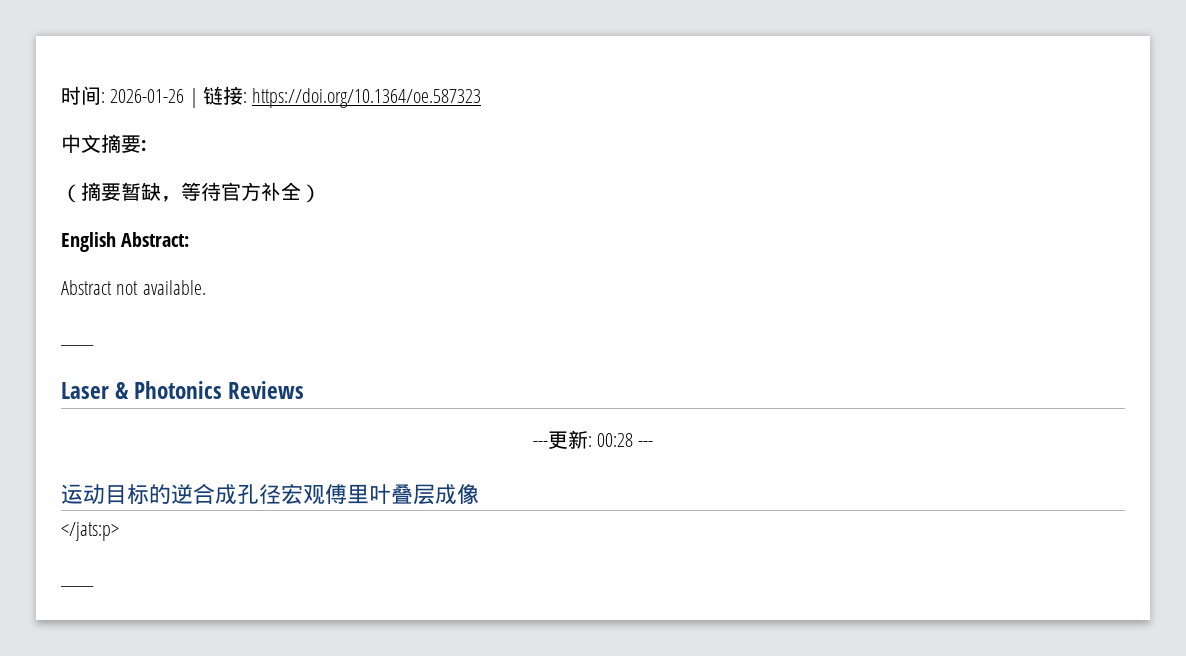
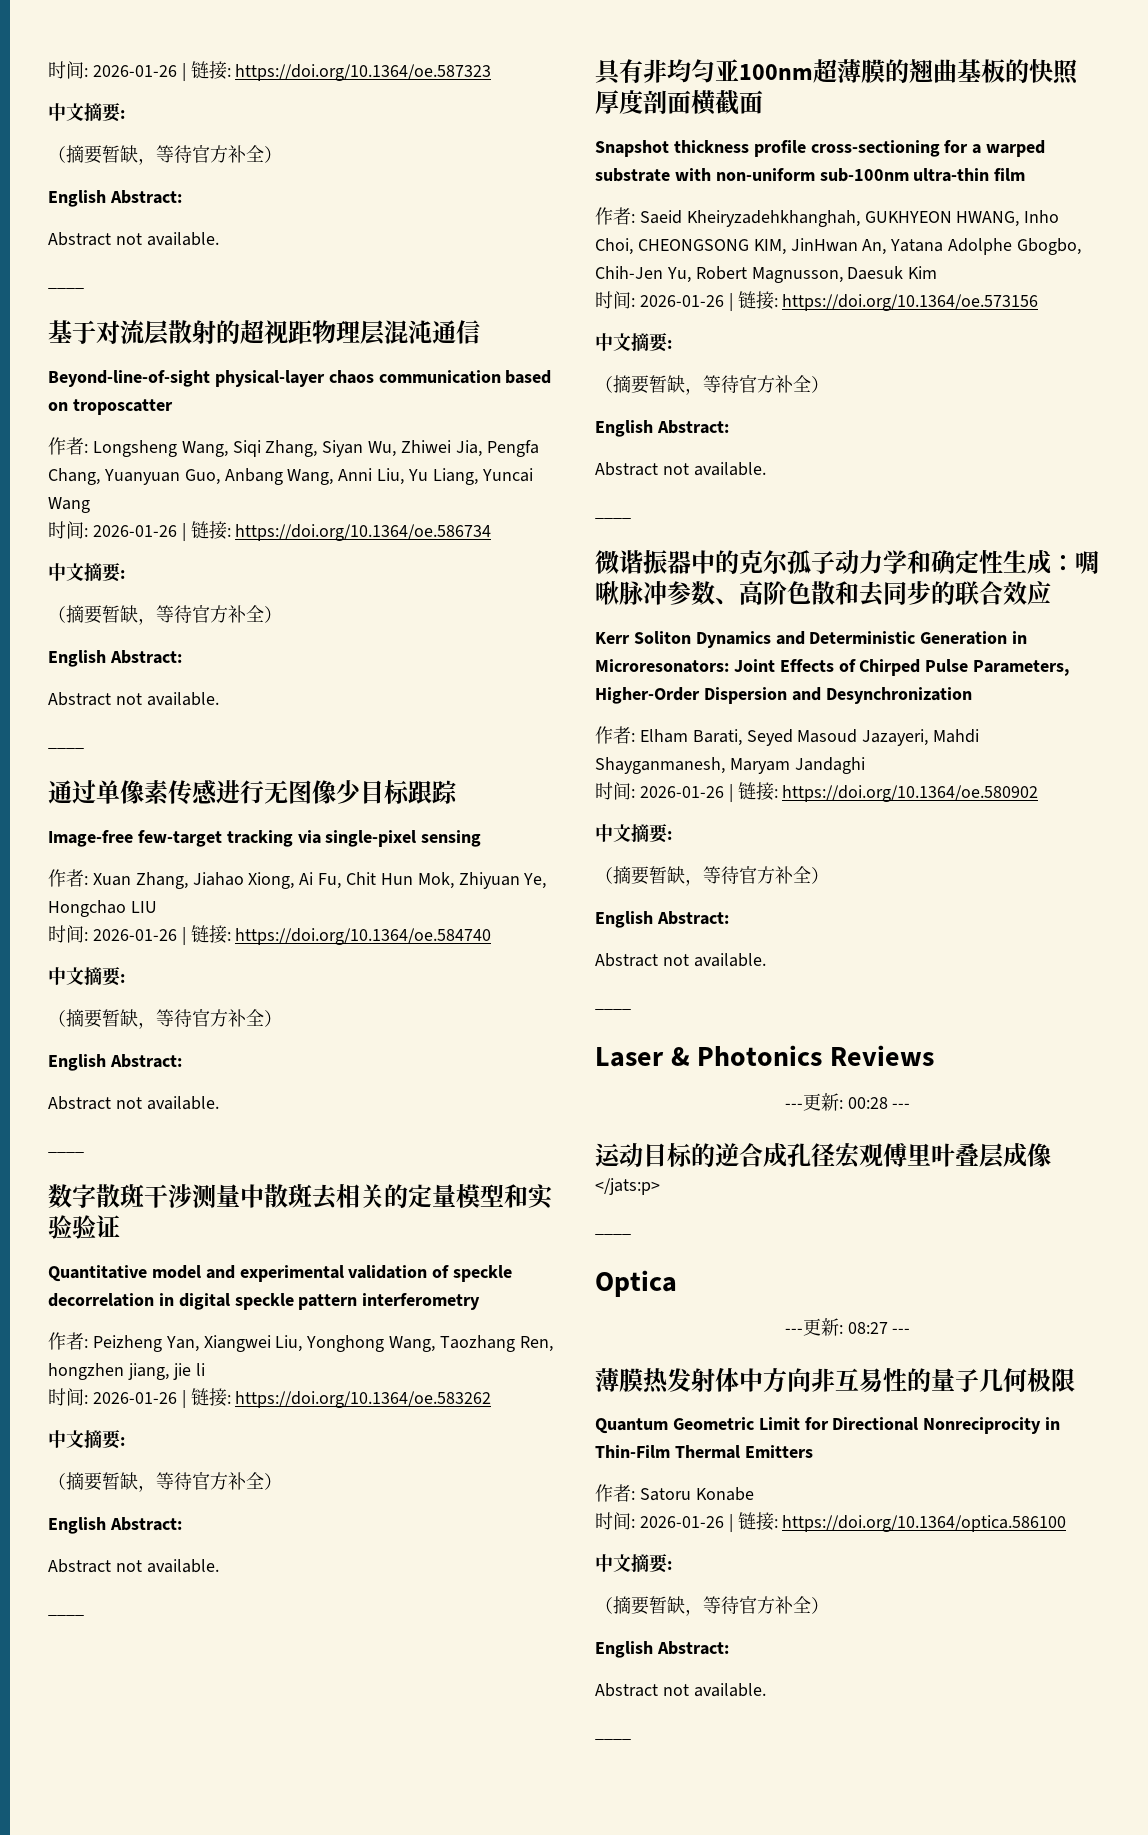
(94, 344) none -> [48,320,480,345] [48,370,552,387] [48,399,173,415] [48,437,539,457] [48,468,533,485] [48,497,90,513] [48,521,492,542] [48,563,125,582] [48,605,282,625] [48,650,182,667] [48,692,219,706] [48,747,84,749] [48,780,458,805] [48,830,482,847] [48,869,547,889] [48,900,157,917] [48,925,492,946] [48,967,125,986] [48,1009,282,1029] [48,1054,182,1071] [48,1096,219,1110] [48,1151,84,1153] [48,1184,553,1210] [48,1215,120,1239] [48,1265,513,1282] [48,1293,481,1310] [48,1332,553,1352] [48,1363,205,1380] [48,1388,492,1409] [48,1430,125,1449] [48,1472,282,1492] [48,1517,182,1534] [48,1559,219,1573] [48,1614,84,1616] [595,59,1079,85] [595,90,763,115] [595,140,1046,157] [595,168,1026,182] [595,207,1060,227] [595,238,1082,255] [595,266,938,283] [595,291,1039,312] [595,333,672,352] [595,375,829,395] [595,420,729,437] [595,462,766,476] [595,517,631,519] [595,550,1099,574] [595,581,1051,607] [595,631,1028,648] [595,659,1070,676] [595,687,972,704] [595,726,980,746] [595,757,865,774] [595,782,1039,803] [595,824,672,843] [595,866,829,886] [595,911,729,928] [595,953,766,967] [595,1008,631,1010] // 基于对流层散射的超视距物理层混沌通信 // Beyond-line-of-sight physical-layer chaos communication based on troposcatter // 作者: Longsheng Wang, Siqi Zhang, Siyan Wu, Zhiwei Jia, Pengfa Chang, Yuanyuan Guo, Anbang Wang, Anni Liu, Yu Liang, Yuncai Wang // 时间: 2026-01-26 | 链接: https://doi.org/10.1364/oe.586734 // 中文摘要: // （摘要暂缺，等待官方补全） // English Abstract: // Abstract not available. // ____ // 通过单像素传感进行无图像少目标跟踪 // Image-free few-target tracking via single-pixel sensing // 作者: Xuan Zhang, Jiahao Xiong, Ai Fu, Chit Hun Mok, Zhiyuan Ye, Hongchao LIU // 时间: 2026-01-26 | 链接: https://doi.org/10.1364/oe.584740 // 中文摘要: // （摘要暂缺，等待官方补全） // English Abstract: // Abstract not available. // ____ // 数字散斑干涉测量中散斑去相关的定量模型和实验验证 // Quantitative model and experimental validation of speckle decorrelation in digital speckle pattern interferometry // 作者: Peizheng Yan, Xiangwei Liu, Yonghong Wang, Taozhang Ren, hongzhen jiang, jie li // 时间: 2026-01-26 | 链接: https://doi.org/10.1364/oe.583262 // 中文摘要: // （摘要暂缺，等待官方补全） // English Abstract: // Abstract not available. // ____ // 具有非均匀亚100nm超薄膜的翘曲基板的快照厚度剖面横截面 // Snapshot thickness profile cross-sectioning for a warped substrate with non-uniform sub-100nm ultra-thin film // 作者: Saeid Kheiryzadehkhanghah, GUKHYEON HWANG, Inho Choi, CHEONGSONG KIM, JinHwan An, Yatana Adolphe Gbogbo, Chih-Jen Yu, Robert Magnusson, Daesuk Kim // 时间: 2026-01-26 | 链接: https://doi.org/10.1364/oe.573156 // 中文摘要: // （摘要暂缺，等待官方补全） // English Abstract: // Abstract not available. // ____ // 微谐振器中的克尔孤子动力学和确定性生成：啁啾脉冲参数、高阶色散和去同步的联合效应 // Kerr Soliton Dynamics and Deterministic Generation in Microresonators: Joint Effects of Chirped Pulse Parameters, Higher-Order Dispersion and Desynchronization // 作者: Elham Barati, Seyed Masoud Jazayeri, Mahdi Shayganmanesh, Maryam Jandaghi // 时间: 2026-01-26 | 链接: https://doi.org/10.1364/oe.580902 // 中文摘要: // （摘要暂缺，等待官方补全） // English Abstract: // Abstract not available. // ____
(94, 585) none -> [595,1270,677,1297] [784,1318,911,1336] [595,1367,1075,1394] [595,1417,1061,1434] [595,1445,813,1459] [595,1484,754,1502] [595,1512,1067,1533] [595,1554,672,1573] [595,1596,829,1616] [595,1641,729,1658] [595,1683,766,1697] [595,1738,631,1740] // Optica // ---更新: 08:27 --- // 薄膜热发射体中方向非互易性的量子几何极限 // Quantum Geometric Limit for Directional Nonreciprocity in Thin-Film Thermal Emitters // 作者: Satoru Konabe // 时间: 2026-01-26 | 链接: https://doi.org/10.1364/optica.586100 // 中文摘要: // （摘要暂缺，等待官方补全） // English Abstract: // Abstract not available. // ____

